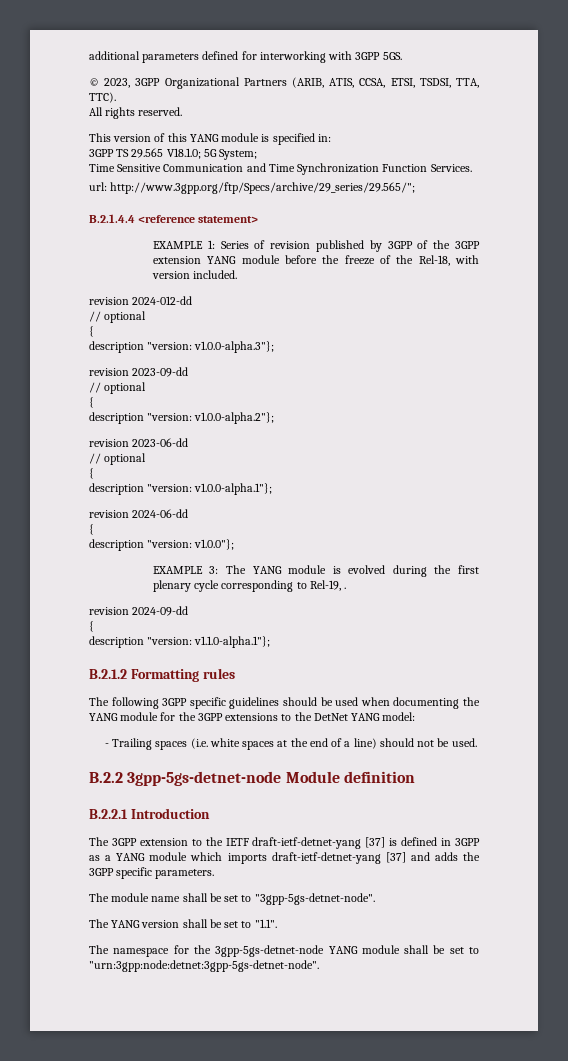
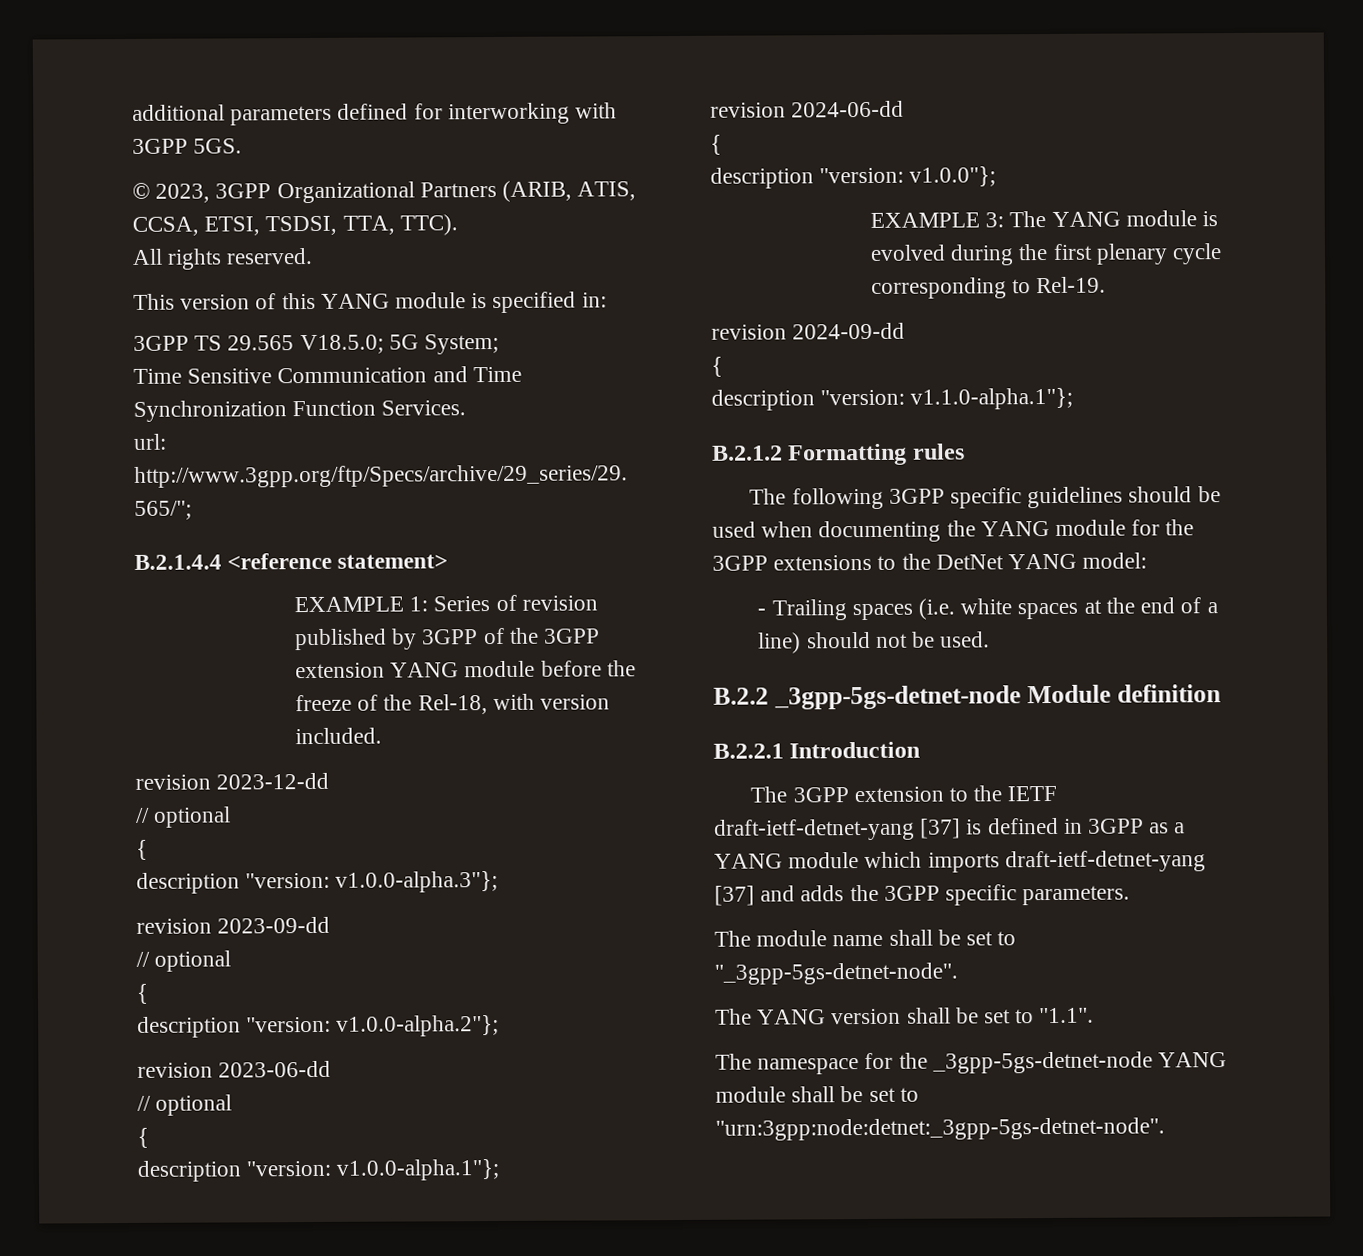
[166,148,201,159] V18.1.0; -> [299,334,384,355] V18.5.0;
[132,296,193,305] 2024-012-dd -> [216,772,330,790] 2023-12-dd
[309,580,347,591] Rel-19, . -> [1036,276,1107,294] Rel-19.
[127,771,282,786] 3gpp-5gs-detnet-node -> [773,685,1021,710] _3gpp-5gs-detnet-node
[254,893,375,905] "3gpp-5gs-detnet-node". -> [714,962,958,985] "_3gpp-5gs-detnet-node".
[215,945,325,957] 3gpp-5gs-detnet-node -> [931,1051,1153,1074] _3gpp-5gs-detnet-node
[89,960,319,972] "urn:3gpp:node:detnet:3gpp-5gs-detnet-node". -> [715,1117,1165,1141] "urn:3gpp:node:detnet:_3gpp-5gs-detnet-node".

